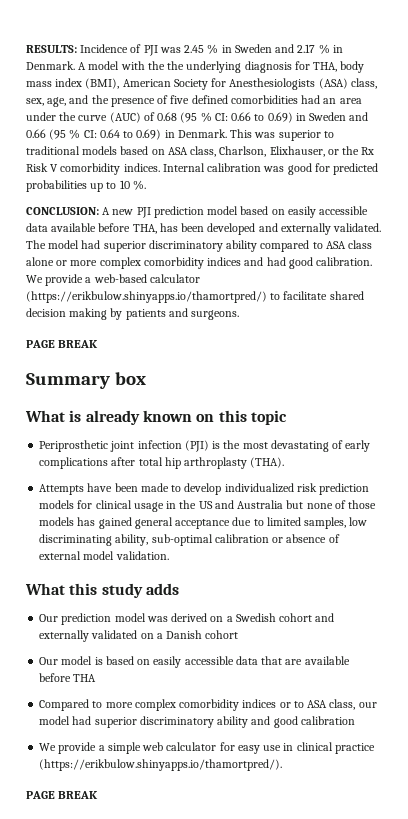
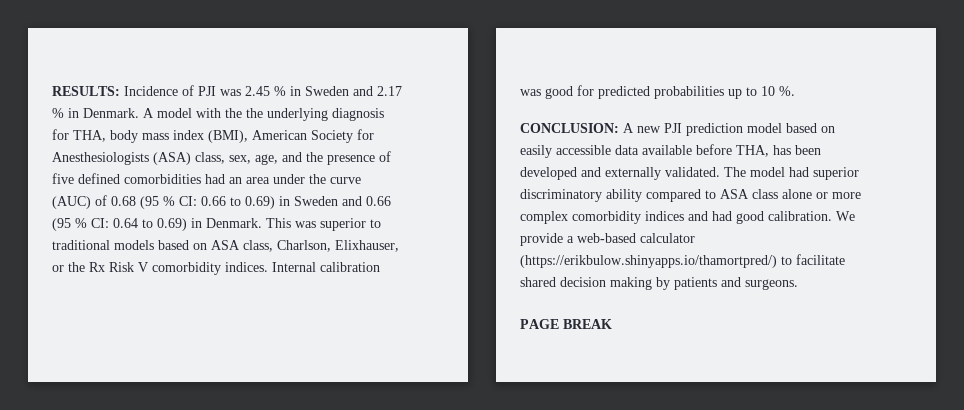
[26,372,146,389] [25,410,287,425] [39,440,371,452] [39,457,285,469] [39,483,370,495] [39,500,377,512] [39,517,368,529] [39,534,340,546] [39,551,169,560] [25,583,179,598] [39,613,335,625] [39,630,239,642] [39,656,350,668] [39,673,97,682] [39,699,377,711] [39,716,355,728] [39,742,375,754] [39,759,283,771] [26,791,99,799] // Summary box // What is already known on this topic // Periprosthetic joint infection (PJI) is the most devastating of early complications after total hip arthroplasty (THA). // Attempts have been made to develop individualized risk prediction models for clinical usage in the US and Australia but none of those models has gained general acceptance due to limited samples, low discriminating ability, sub-optimal calibration or absence of external model validation. // What this study adds // Our prediction model was derived on a Swedish cohort and externally validated on a Danish cohort // Our model is based on easily accessible data that are available before THA // Compared to more complex comorbidity indices or to ASA class, our model had superior discriminatory ability and good calibration // We provide a simple web calculator for easy use in clinical practice (https://erikbulow.shinyapps.io/thamortpred/). // PAGE BREAK -> (612, 324) none

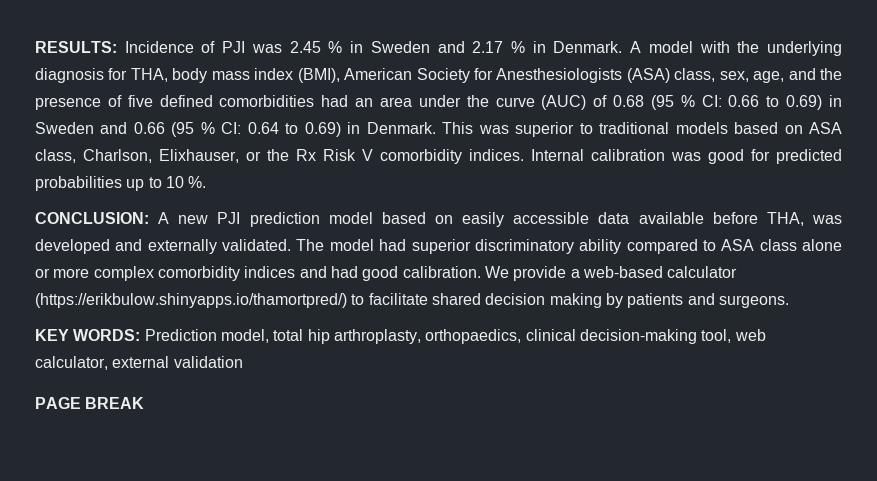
[246,108,263,118] the -> (760, 47) none
[773,145,821,155] has been -> [812,215,842,224] was
(798, 284) none -> [35,329,766,344] [35,356,243,370] // KEY WORDS: Prediction model, total hip arthroplasty, orthopaedics, clinical decision-making tool, web calculator, external validation

